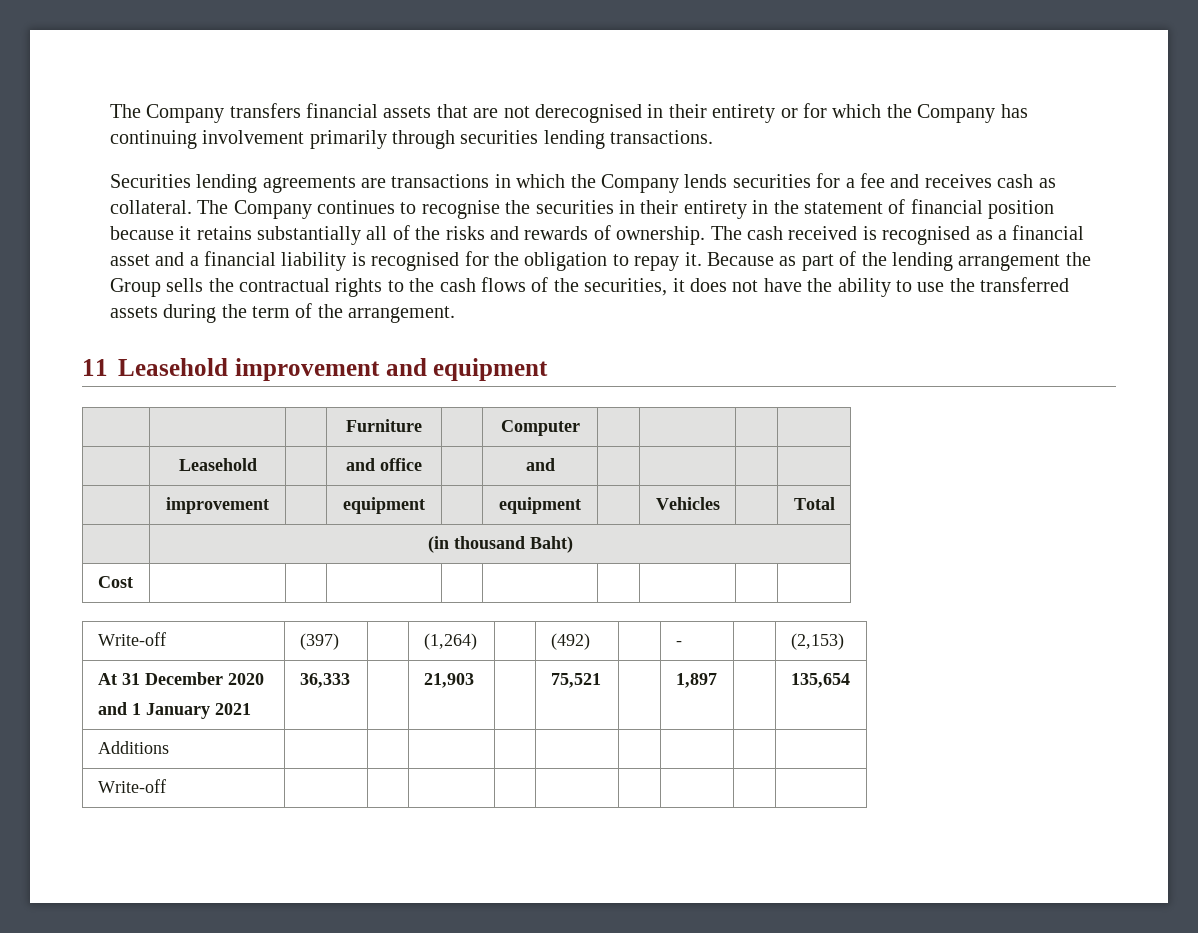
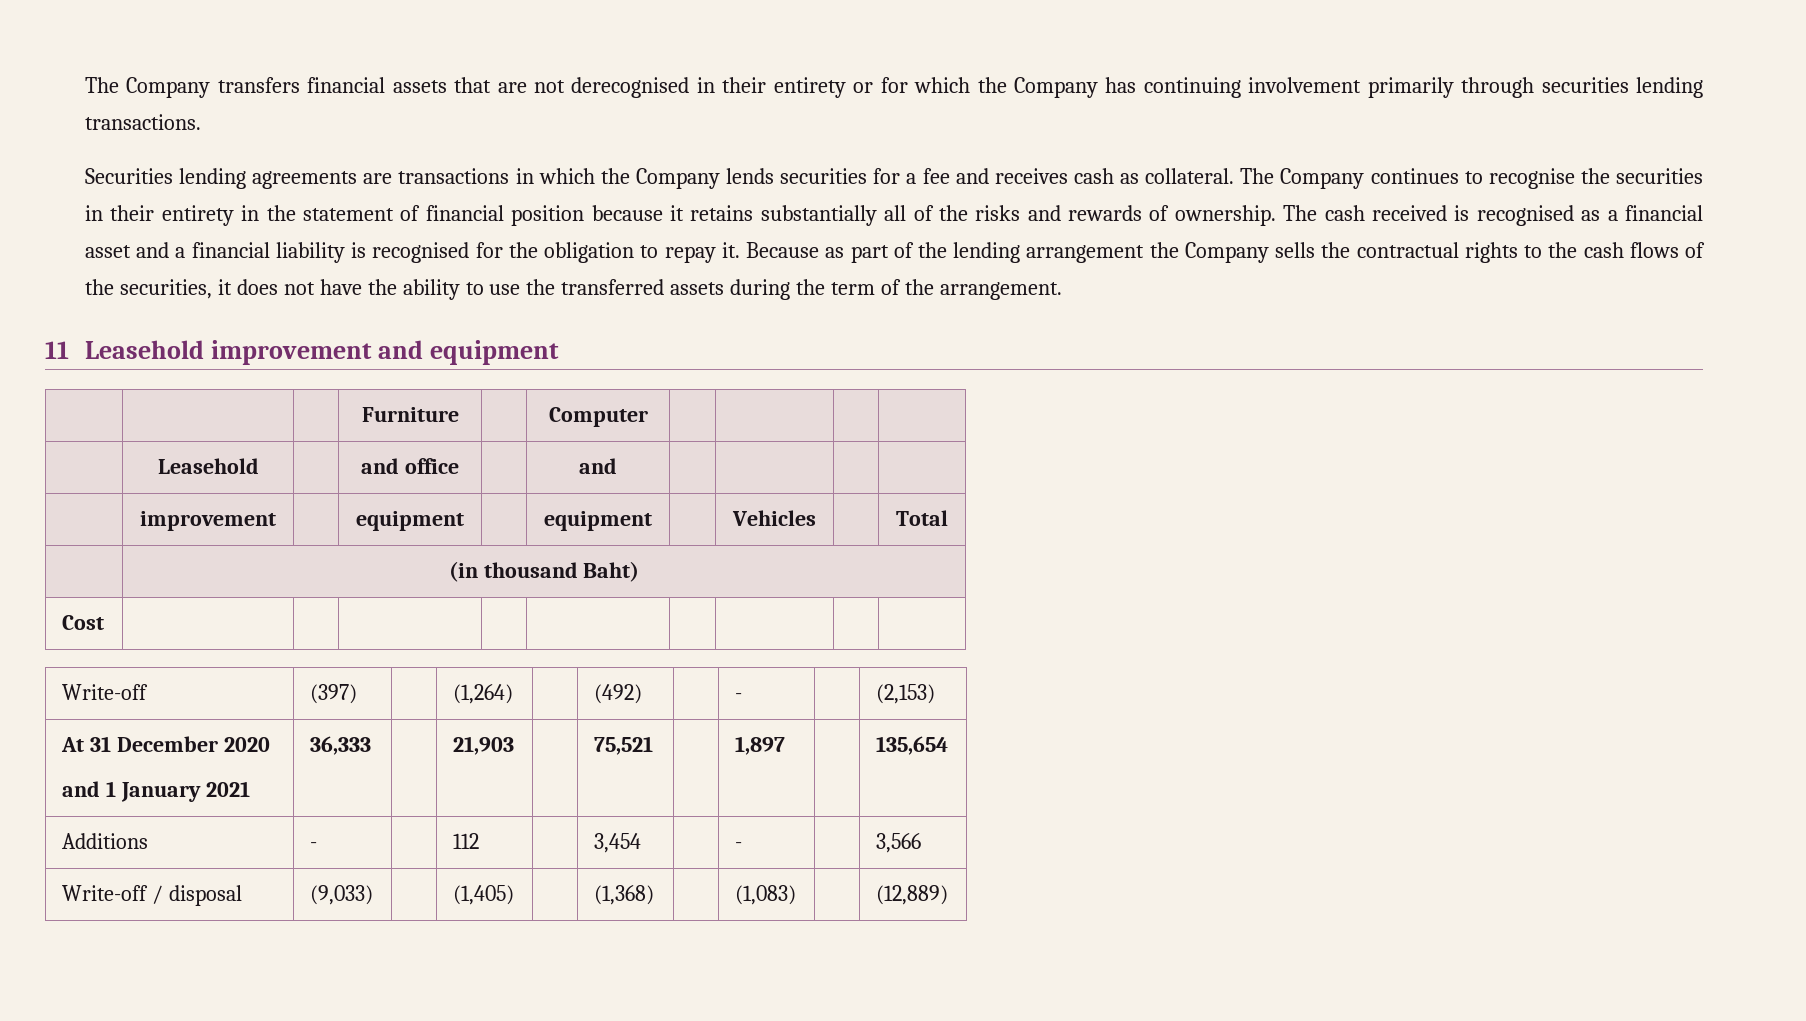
[109,278,161,297] Group -> [1184,242,1269,263] Company
[97,779,166,793] | | | | | | | | // Write-off | | | | | | | | | -> [310,842,318,849] [453,833,480,849] [594,833,642,853] [735,842,743,849] [876,833,922,853] [62,885,242,906] [310,885,374,905] [453,885,515,905] [594,885,655,905] [735,885,797,905] [876,885,949,905] - | | 112 | | 3,454 | | - | | 3,566 // Write-off / disposal | (9,033) | | (1,405) | | (1,368) | | (1,083) | | (12,889)

